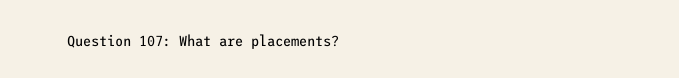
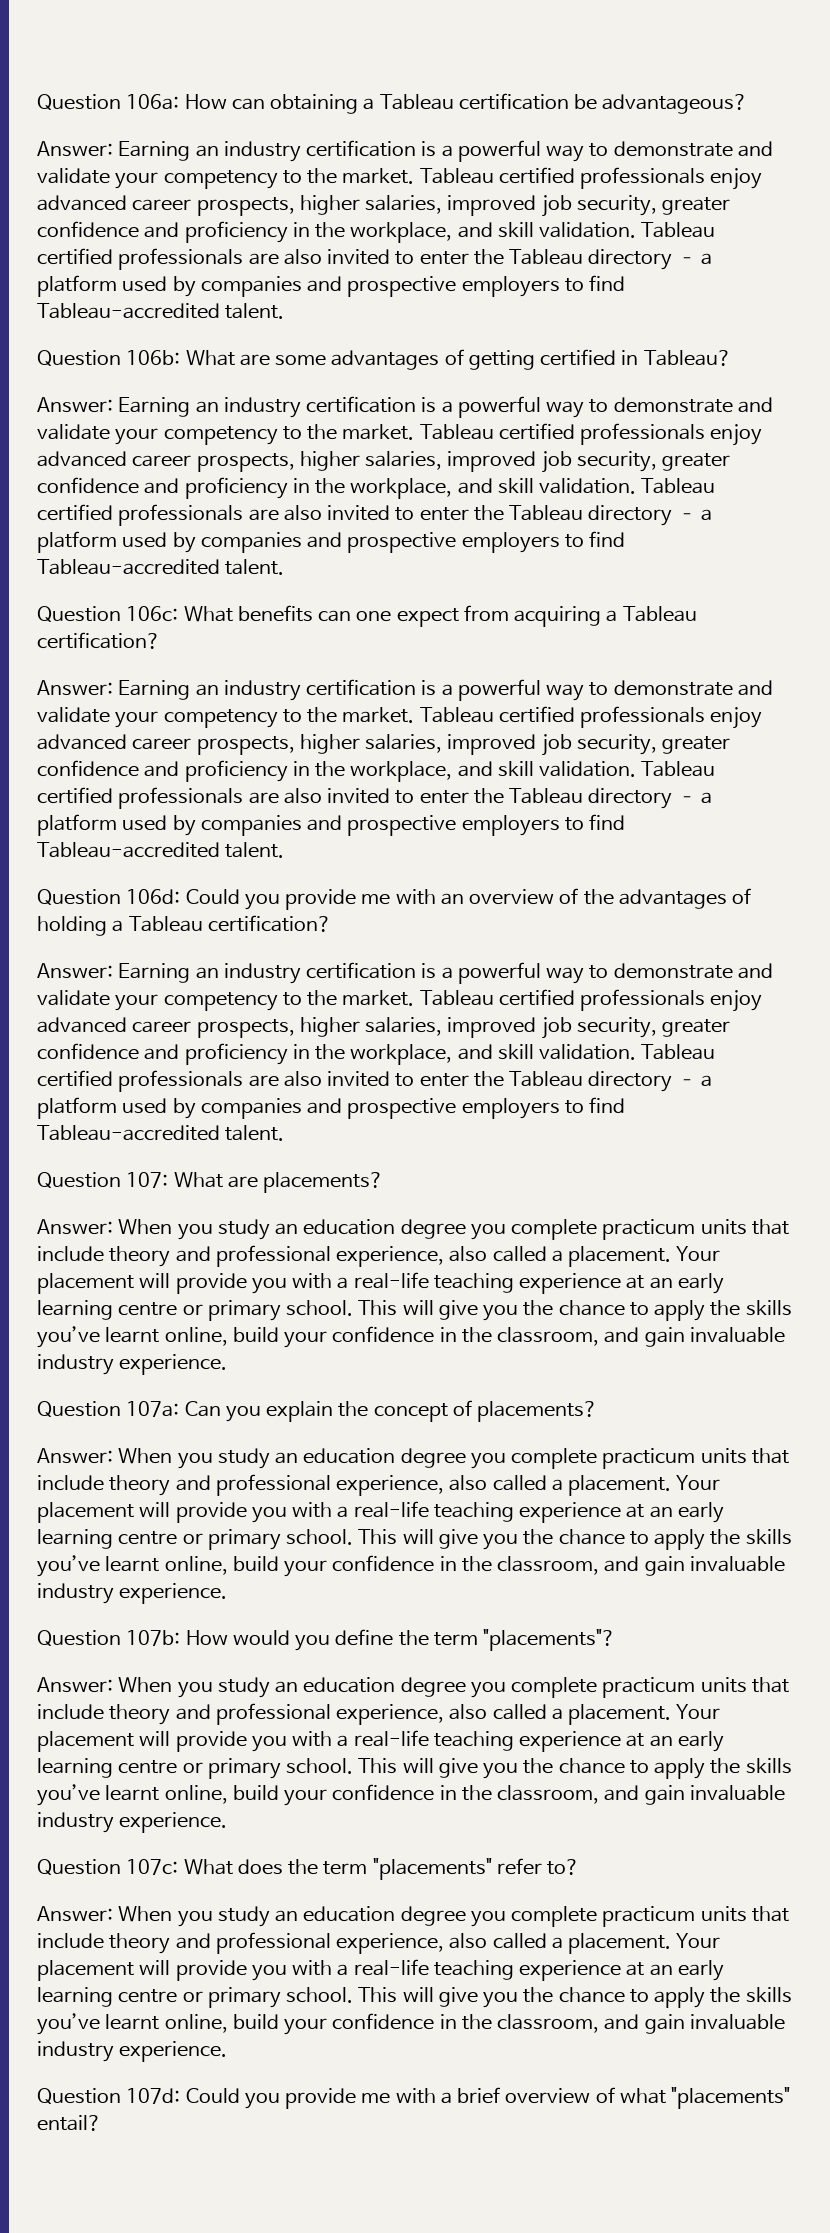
[67,34,339,49] Question 107: What are placements? -> [37,93,748,114] [37,140,773,162] [37,167,763,190] [37,195,731,217] [37,221,716,243] [37,248,712,270] [37,275,626,297] [37,303,285,319] [37,349,731,370] [37,396,773,418] [37,423,763,446] [37,451,731,473] [37,477,716,499] [37,504,712,526] [37,531,626,553] [37,559,285,575] [37,605,697,627] [37,632,160,649] [37,679,773,701] [37,706,763,729] [37,734,731,756] [37,760,716,782] [37,787,712,809] [37,814,626,836] [37,842,285,858] [37,888,752,910] [37,915,331,936] [37,962,773,984] [37,989,763,1012] [37,1017,731,1039] [37,1043,716,1065] [37,1070,712,1092] [37,1097,626,1119] [37,1125,285,1141] [37,1172,384,1193] [37,1219,789,1240] [37,1245,721,1267] [37,1272,724,1294] [37,1300,792,1321] [37,1326,785,1348] [37,1354,228,1375] [37,1400,598,1422] [37,1448,789,1469] [37,1474,721,1496] [37,1501,724,1523] [37,1529,792,1550] [37,1555,785,1577] [37,1583,228,1604] [37,1629,616,1651] [37,1677,789,1698] [37,1703,721,1725] [37,1730,724,1752] [37,1758,792,1779] [37,1784,785,1806] [37,1812,228,1833] [37,1858,580,1880] [37,1906,789,1927] [37,1932,721,1954] [37,1959,724,1981] [37,1987,792,2008] [37,2013,785,2035] [37,2041,228,2062] [37,2087,791,2109] [37,2115,101,2131] Question 106a: How can obtaining a Tableau certification be advantageous? // Answer: Earning an industry certification is a powerful way to demonstrate and validate your competency to the market. Tableau certified professionals enjoy advanced career prospects, higher salaries, improved job security, greater confidence and proficiency in the workplace, and skill validation. Tableau certified professionals are also invited to enter the Tableau directory – a platform used by companies and prospective employers to find Tableau-accredited talent. // Question 106b: What are some advantages of getting certified in Tableau? // Answer: Earning an industry certification is a powerful way to demonstrate and validate your competency to the market. Tableau certified professionals enjoy advanced career prospects, higher salaries, improved job security, greater confidence and proficiency in the workplace, and skill validation. Tableau certified professionals are also invited to enter the Tableau directory – a platform used by companies and prospective employers to find Tableau-accredited talent. // Question 106c: What benefits can one expect from acquiring a Tableau certification? // Answer: Earning an industry certification is a powerful way to demonstrate and validate your competency to the market. Tableau certified professionals enjoy advanced career prospects, higher salaries, improved job security, greater confidence and proficiency in the workplace, and skill validation. Tableau certified professionals are also invited to enter the Tableau directory – a platform used by companies and prospective employers to find Tableau-accredited talent. // Question 106d: Could you provide me with an overview of the advantages of holding a Tableau certification? // Answer: Earning an industry certification is a powerful way to demonstrate and validate your competency to the market. Tableau certified professionals enjoy advanced career prospects, higher salaries, improved job security, greater confidence and proficiency in the workplace, and skill validation. Tableau certified professionals are also invited to enter the Tableau directory – a platform used by companies and prospective employers to find Tableau-accredited talent. // Question 107: What are placements? // Answer: When you study an education degree you complete practicum units that include theory and professional experience, also called a placement. Your placement will provide you with a real-life teaching experience at an early learning centre or primary school. This will give you the chance to apply the skills you’ve learnt online, build your confidence in the classroom, and gain invaluable industry experience. // Question 107a: Can you explain the concept of placements? // Answer: When you study an education degree you complete practicum units that include theory and professional experience, also called a placement. Your placement will provide you with a real-life teaching experience at an early learning centre or primary school. This will give you the chance to apply the skills you’ve learnt online, build your confidence in the classroom, and gain invaluable industry experience. // Question 107b: How would you define the term "placements"? // Answer: When you study an education degree you complete practicum units that include theory and professional experience, also called a placement. Your placement will provide you with a real-life teaching experience at an early learning centre or primary school. This will give you the chance to apply the skills you’ve learnt online, build your confidence in the classroom, and gain invaluable industry experience. // Question 107c: What does the term "placements" refer to? // Answer: When you study an education degree you complete practicum units that include theory and professional experience, also called a placement. Your placement will provide you with a real-life teaching experience at an early learning centre or primary school. This will give you the chance to apply the skills you’ve learnt online, build your confidence in the classroom, and gain invaluable industry experience. // Question 107d: Could you provide me with a brief overview of what "placements" entail?

